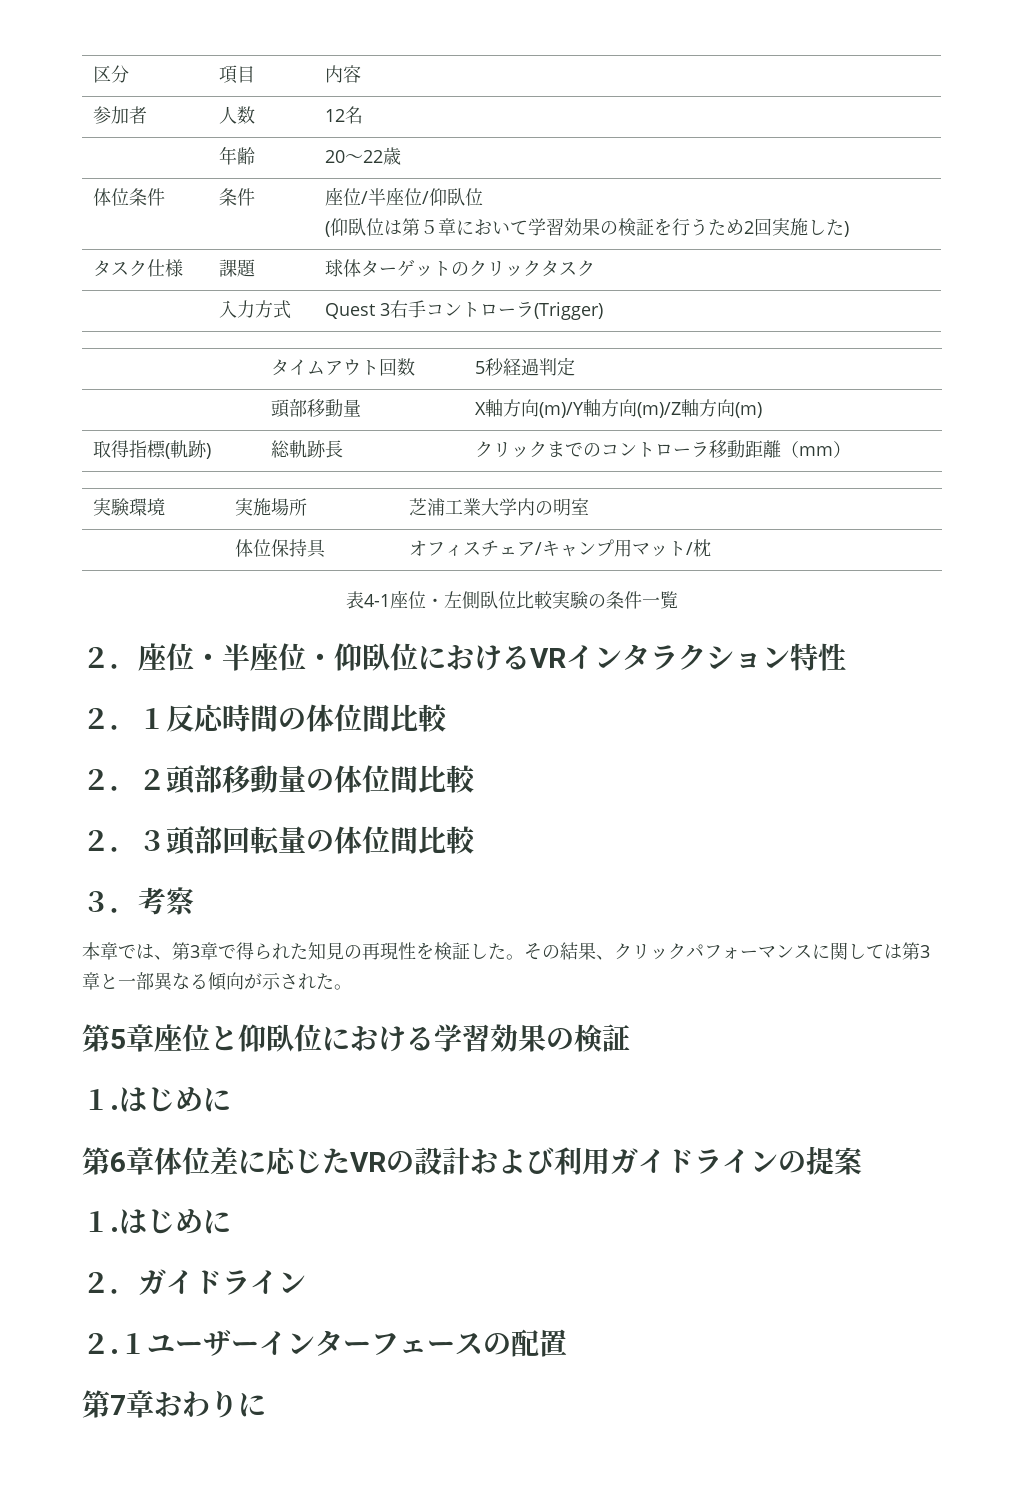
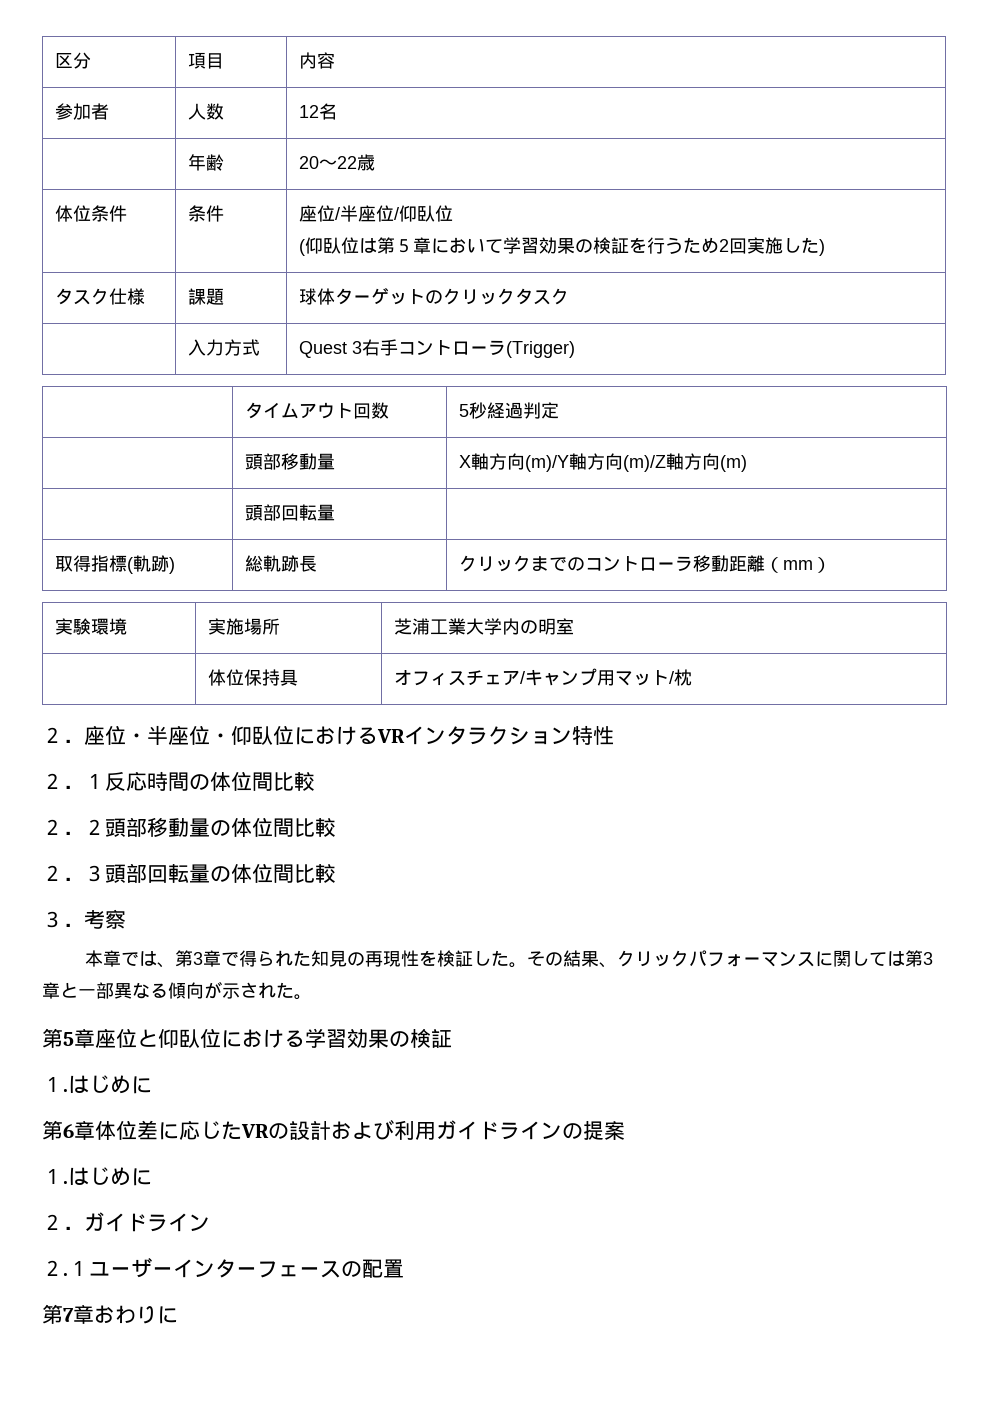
(762, 410) none -> [244,504,335,521] // | 頭部回転量 |
[346,591,678,609] // 表4-1座位・左側臥位比較実験の条件一覧 -> (692, 677) none

